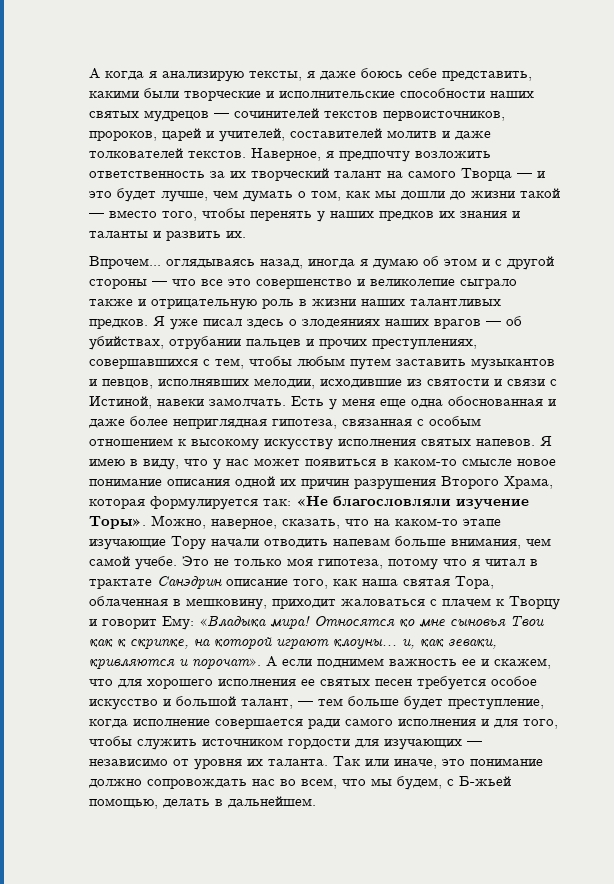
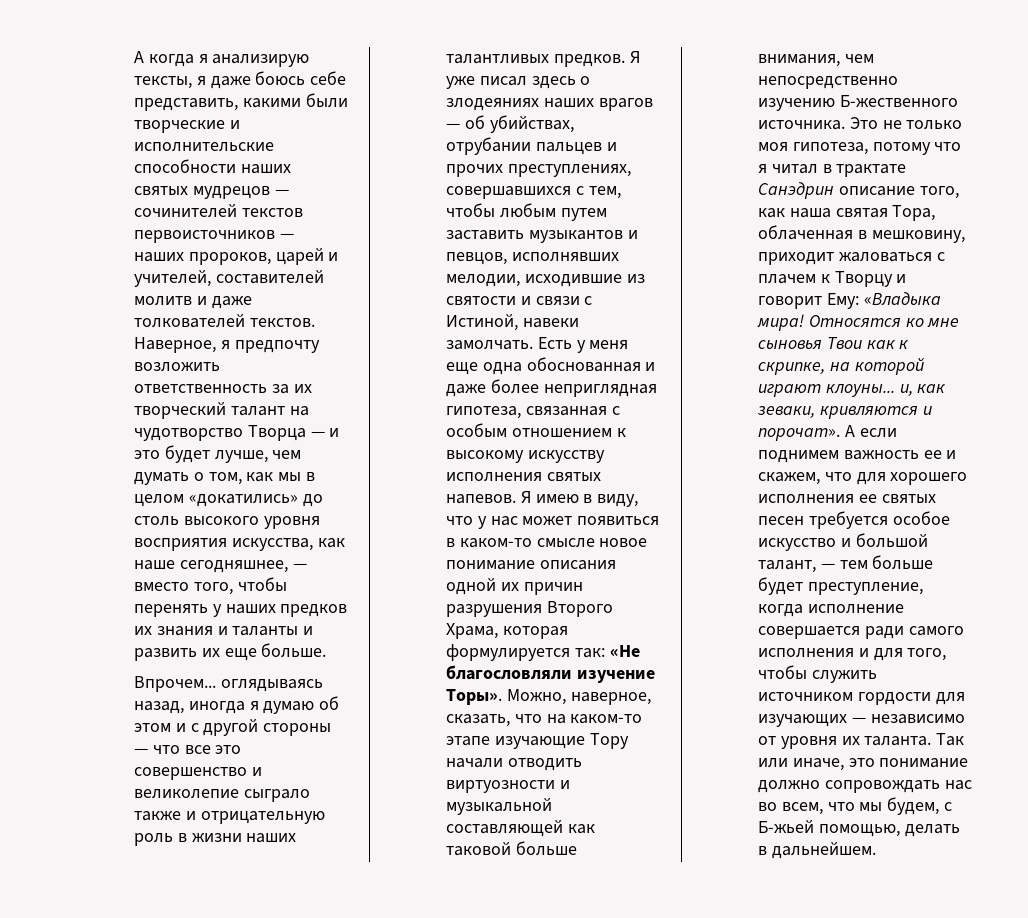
[382,111,505,121] первоисточников, -> [133,230,294,243] [133,252,184,262] первоисточников — наших
[407,170,456,178] самого -> [133,428,243,441] чудотворство
[400,188,560,200] дошли до жизни такой -> [306,472,316,481] [133,494,323,507] [133,516,320,529] [133,538,345,551] [133,560,288,573] в целом «докатились» до столь высокого уровня восприятия искусства, как наше сегодняшнее,
[225,231,246,238] их. -> [201,643,327,661] их еще больше.
[332,536,551,549] [88,556,177,570] напевам больше внимания, чем самой учебе. -> [445,780,570,793] [445,798,552,815] [445,820,595,837] [445,841,577,856] [757,54,874,67] [757,76,898,89] [757,95,958,111] [757,120,845,130] виртуозности и музыкальной составляющей как таковой больше внимания, чем непосредственно изучению Б-жественного источника.

